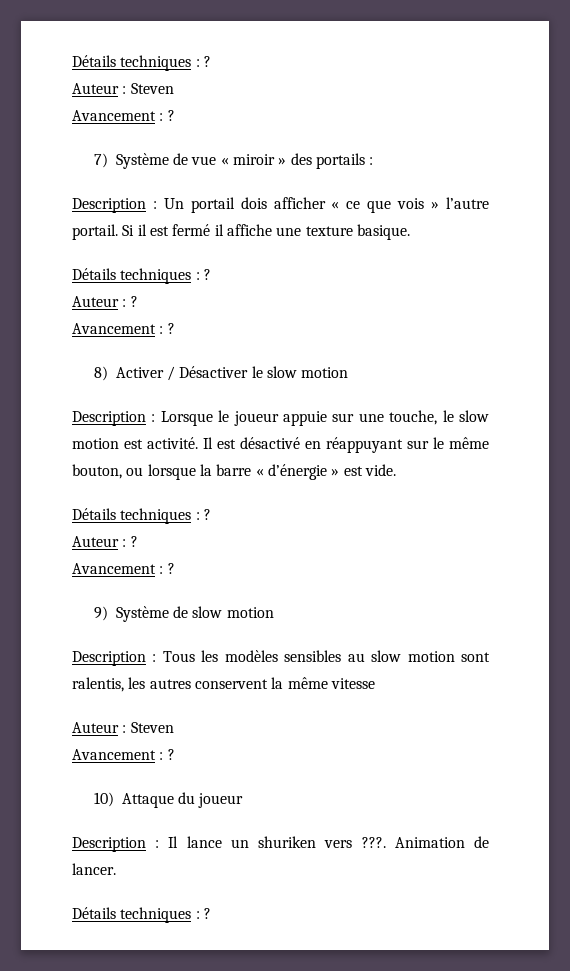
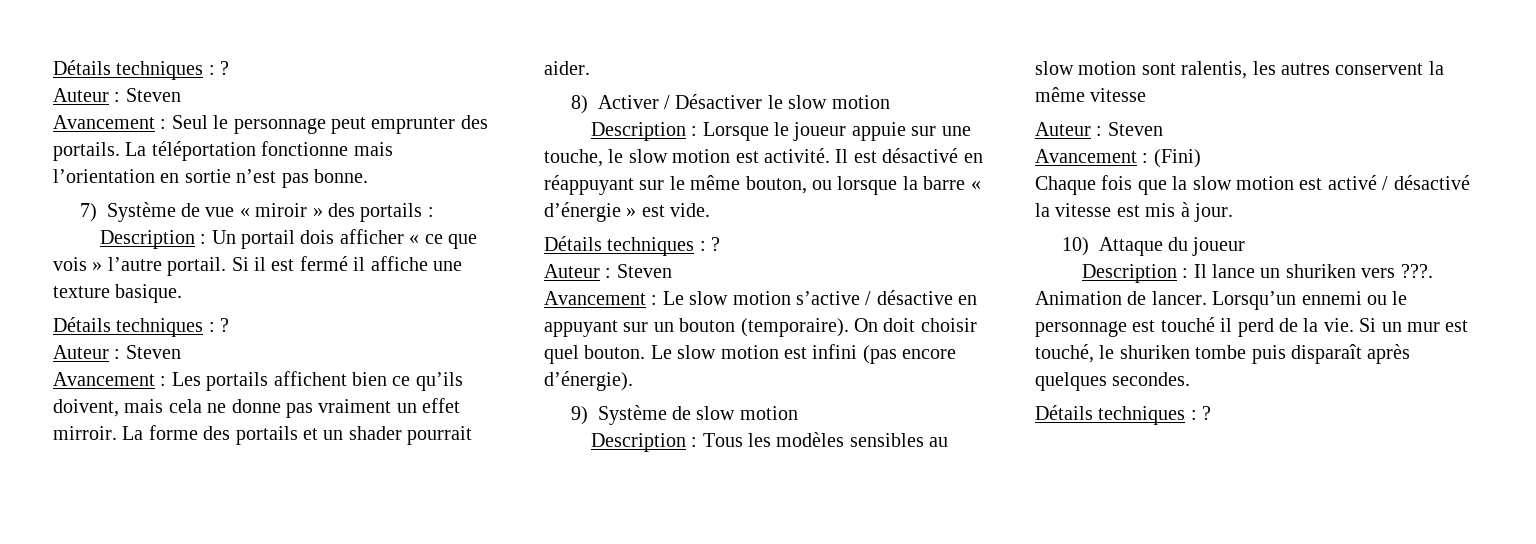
[72,55,211,71] [72,83,174,94] [72,110,175,121] Détails techniques : ? // Auteur : Steven // Avancement : ? -> [53,60,230,80] [53,88,181,102] [53,115,488,134] [53,141,393,161] [53,169,368,188] Détails techniques : ? // Auteur : Steven // Avancement : Seul le personnage peut emprunter des portails. La téléportation fonctionne mais l’orientation en sortie n’est pas bonne.
[130,296,138,307] [72,323,175,334] ? // Avancement : ? -> [125,345,181,359] [53,371,463,391] [53,398,461,418] [53,425,473,445] [544,61,590,75] Steven // Avancement : Les portails affichent bien ce qu’ils doivent, mais cela ne donne pas vraiment un effet mirroir. La forme des portails et un shader pourrait aider.
[130,536,138,547] [72,563,175,574] ? // Avancement : ? -> [616,264,672,278] [544,290,978,305] [544,318,977,337] [544,344,957,364] [544,371,633,391] Steven // Avancement : Le slow motion s’active / désactive en appuyant sur un bouton (temporaire). On doit choisir quel bouton. Le slow motion est infini (pas encore d’énergie).
[167,749,175,760] ? -> [1153,149,1201,168] [1035,175,1470,195] [1035,202,1233,222] (Fini) // Chaque fois que la slow motion est activé / désactivé la vitesse est mis à jour.
(116, 869) none -> [1212,291,1408,310] [1035,317,1469,337] [1035,344,1411,364] [1035,372,1191,391] Lorsqu’un ennemi ou le personnage est touché il perd de la vie. Si un mur est touché, le shuriken tombe puis disparaît après quelques secondes.

